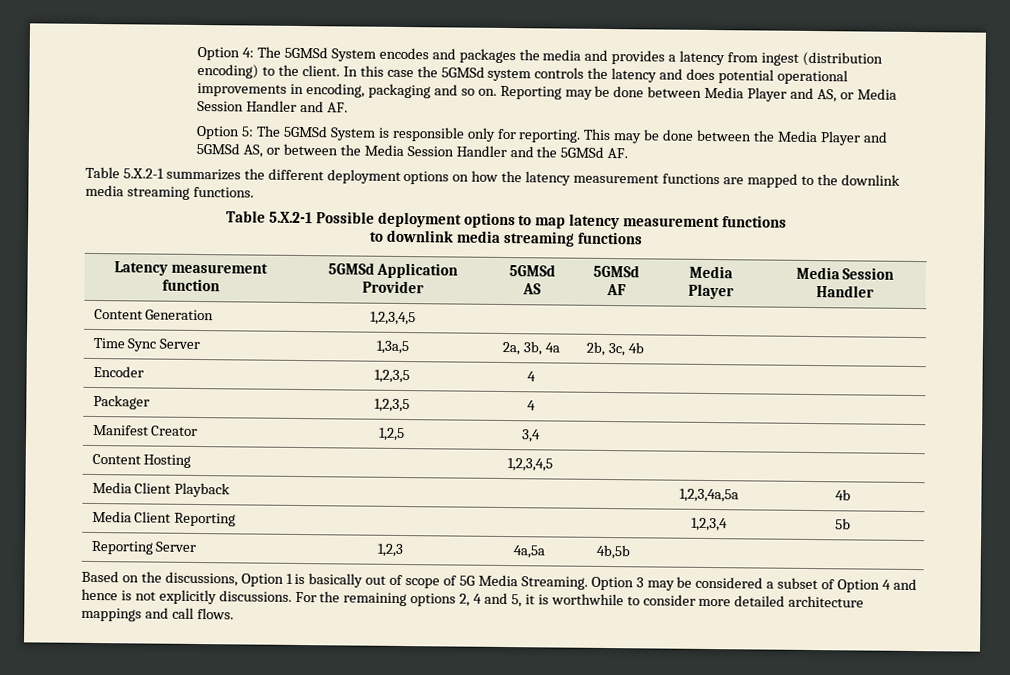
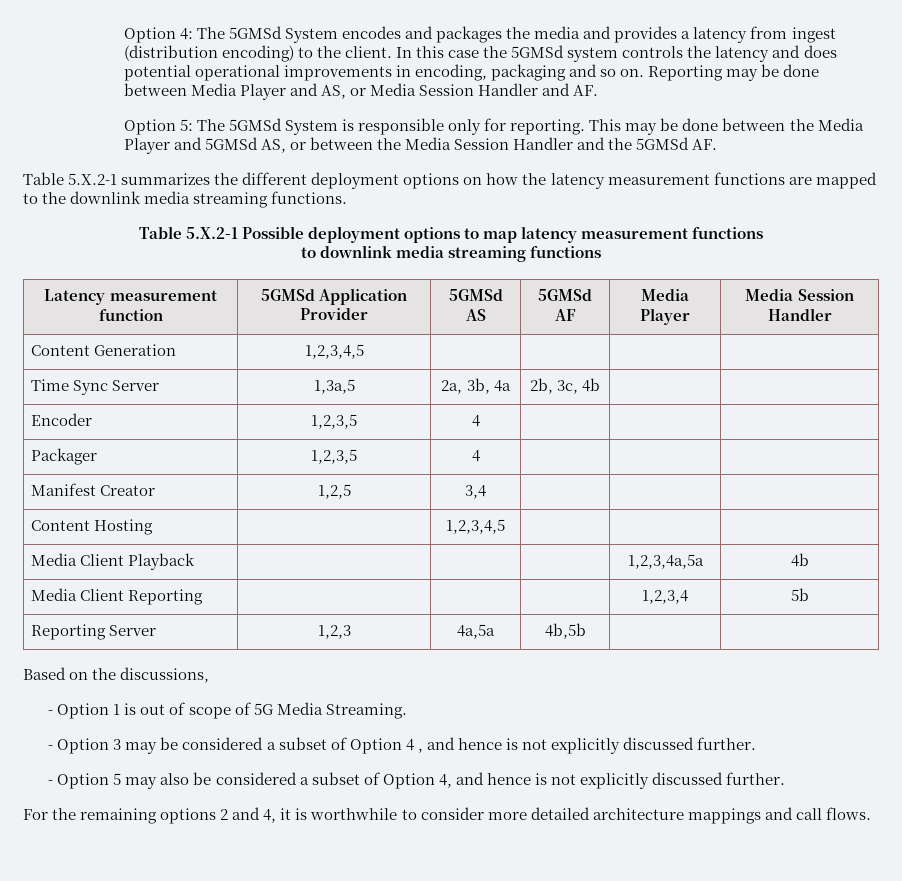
(238, 579) none -> [48,710,54,715] // -
[308,573,364,588] basically -> (137, 709) none
(588, 583) none -> [48,745,54,750] // -
[892,578,917,591] [81,588,522,608] and hence is not explicitly discussions. For the remaining options 2, 4 and 5, -> [417,737,757,754] [48,772,786,789] [23,807,277,824] , and hence is not explicitly discussed further. // - Option 5 may also be considered a subset of Option 4, and hence is not explicitly discussed further. // For the remaining options 2 and 4,

